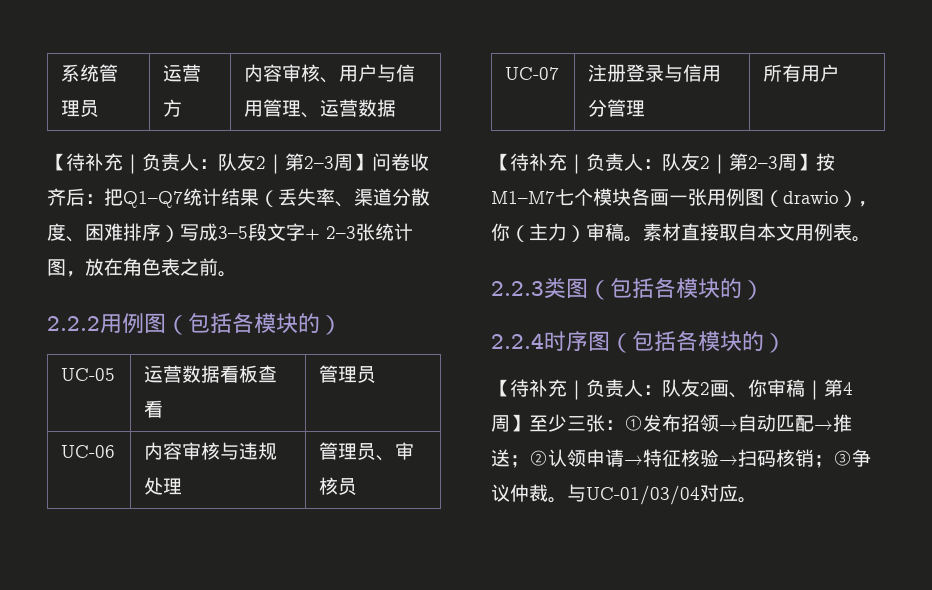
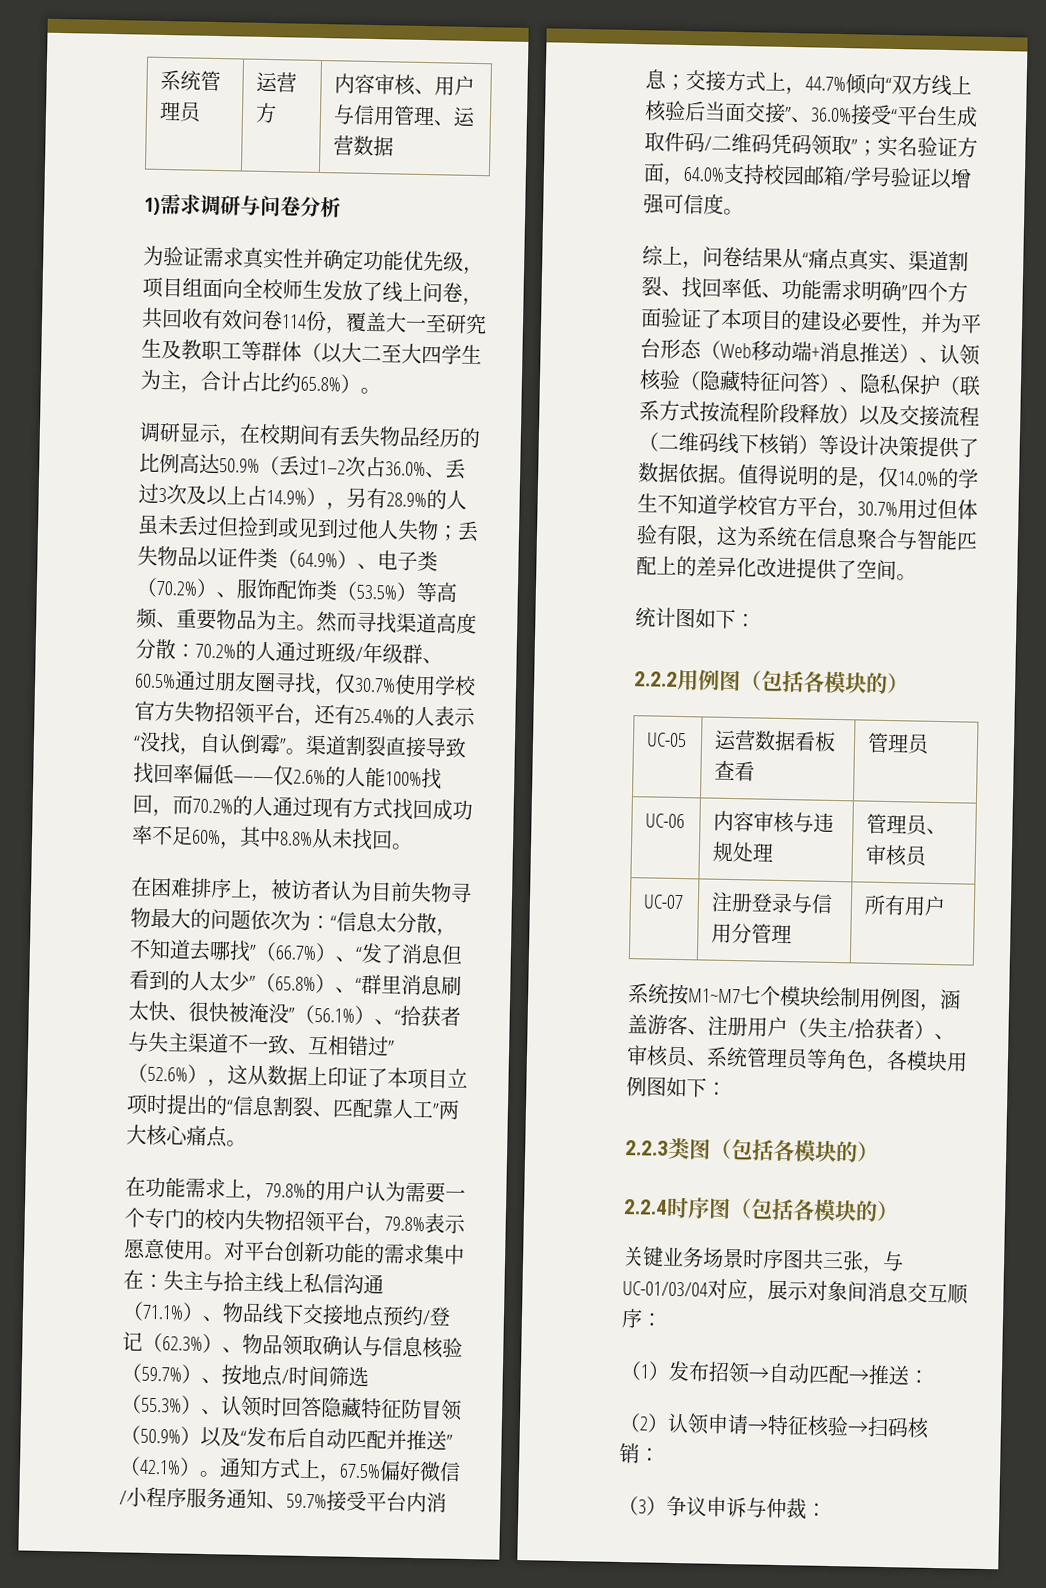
[47,153,429,174] [47,188,430,208] [47,223,413,242] [47,258,237,277] 【待补充｜负责人：队友2｜第2–3周】问卷收齐后：把Q1–Q7统计结果（丢失率、渠道分散度、困难排序）写成3–5段文字+ 2–3张统计图，放在角色表之前。 -> [144,192,341,218] [143,245,484,276] [142,276,483,307] [141,307,487,335] [141,338,482,365] [140,369,381,395] [139,421,481,449] [139,452,466,480] [138,483,467,511] [137,514,479,543] [137,545,438,572] [136,577,458,603] [136,607,477,635] [135,638,443,665] [134,670,477,697] [134,700,476,728] [133,731,467,759] [133,762,442,790] [132,794,473,821] [131,824,413,851] [130,876,472,904] [130,907,457,937] [129,938,463,965] [129,969,462,996] [128,1000,461,1027] [127,1031,395,1057] [127,1063,468,1090] [126,1093,460,1120] [126,1124,247,1148] [125,1176,466,1204] [124,1207,466,1236] [124,1238,465,1265] [123,1269,384,1295] [122,1301,451,1327] [122,1331,463,1359] [121,1363,369,1388] [121,1394,463,1421] [120,1425,453,1451] [119,1456,461,1483] [119,1486,447,1513] [645,69,972,97] [644,100,978,128] [644,131,978,158] [643,162,972,190] [643,193,744,216] [642,245,969,272] [641,276,968,303] [640,307,982,336] [640,338,981,366] [639,369,981,396] [639,400,980,427] [638,431,979,459] [638,462,979,490] [637,493,978,521] [636,524,978,551] [636,555,917,581] [635,607,756,630] 1)需求调研与问卷分析 // 为验证需求真实性并确定功能优先级，项目组面向全校师生发放了线上问卷，共回收有效问卷114份，覆盖大一至研究生及教职工等群体（以大二至大四学生为主，合计占比约65.8%）。 // 调研显示，在校期间有丢失物品经历的比例高达50.9%（丢过1–2次占36.0%、丢过3次及以上占14.9%），另有28.9%的人虽未丢过但捡到或见到过他人失物；丢失物品以证件类（64.9%）、电子类（70.2%）、服饰配饰类（53.5%）等高频、重要物品为主。然而寻找渠道高度分散：70.2%的人通过班级/年级群、60.5%通过朋友圈寻找，仅30.7%使用学校官方失物招领平台，还有25.4%的人表示“没找，自认倒霉”。渠道割裂直接导致找回率偏低——仅2.6%的人能100%找回，而70.2%的人通过现有方式找回成功率不足60%，其中8.8%从未找回。 // 在困难排序上，被访者认为目前失物寻物最大的问题依次为：“信息太分散，不知道去哪找”（66.7%）、“发了消息但看到的人太少”（65.8%）、“群里消息刷太快、很快被淹没”（56.1%）、“拾获者与失主渠道不一致、互相错过”（52.6%），这从数据上印证了本项目立项时提出的“信息割裂、匹配靠人工”两大核心痛点。 // 在功能需求上，79.8%的用户认为需要一个专门的校内失物招领平台，79.8%表示愿意使用。对平台创新功能的需求集中在：失主与拾主线上私信沟通（71.1%）、物品线下交接地点预约/登记（62.3%）、物品领取确认与信息核验（59.7%）、按地点/时间筛选（55.3%）、认领时回答隐藏特征防冒领（50.9%）以及“发布后自动匹配并推送”（42.1%）。通知方式上，67.5%偏好微信/小程序服务通知、59.7%接受平台内消息；交接方式上，44.7%倾向“双方线上核验后当面交接”、36.0%接受“平台生成取件码/二维码凭码领取”；实名验证方面，64.0%支持校园邮箱/学号验证以增强可信度。 // 综上，问卷结果从“痛点真实、渠道割裂、找回率低、功能需求明确”四个方面验证了本项目的建设必要性，并为平台形态（Web移动端+消息推送）、认领核验（隐藏特征问答）、隐私保护（联系方式按流程阶段释放）以及交接流程（二维码线下核销）等设计决策提供了数据依据。值得说明的是，仅14.0%的学生不知道学校官方平台，30.7%用过但体验有限，这为系统在信息聚合与智能匹配上的差异化改进提供了空间。 // 统计图如下：
[491,153,835,174] [491,188,877,207] [491,223,871,242] 【待补充｜负责人：队友2｜第2–3周】按M1–M7七个模块各画一张用例图（drawio），你（主力）审稿。素材直接取自本文用例表。 -> [628,983,961,1013] [627,1014,955,1040] [626,1045,968,1074] [626,1076,727,1098] 系统按M1~M7七个模块绘制用例图，涵盖游客、注册用户（失主/拾获者）、审核员、系统管理员等角色，各模块用例图如下：
[491,379,853,400] [491,414,643,432] 【待补充｜负责人：队友2画、你审稿｜第4周】至少三张：① -> [622,1246,904,1274] [622,1278,969,1305] [621,1307,663,1329] [620,1360,670,1381] 关键业务场景时序图共三张，与UC-01/03/04对应，展示对象间消息交互顺序： // （1）
[510,450,548,468] ；② -> [908,1369,930,1384] [619,1412,669,1433] ： // （2）
[814,449,871,468] [491,484,757,505] ；③争议仲裁。与UC-01/03/04对应。 -> [639,1447,660,1462] [618,1495,827,1520] ： // （3）争议申诉与仲裁：

